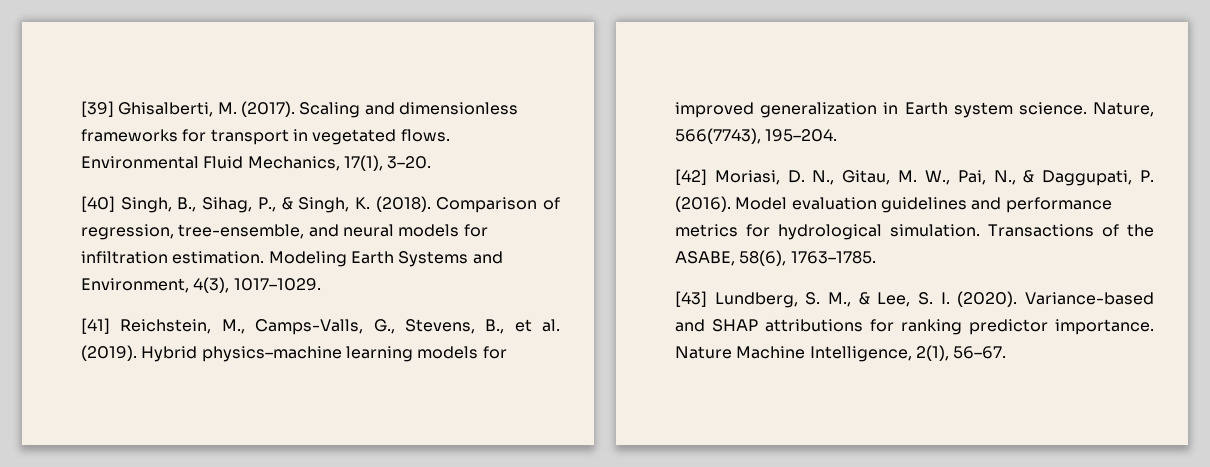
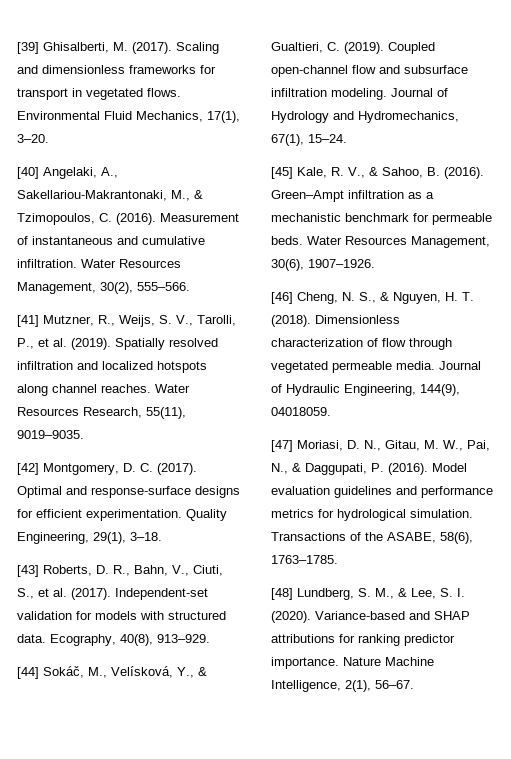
[120,196,560,213] [81,224,488,240] [81,251,503,267] [81,277,321,293] [81,318,560,335] [81,345,507,362] [675,102,1154,118] [675,128,838,144] [675,169,707,185] Singh, B., Sihag, P., & Singh, K. (2018). Comparison of regression, tree-ensemble, and neural models for infiltration estimation. Modeling Earth Systems and Environment, 4(3), 1017–1029. // [41] Reichstein, M., Camps-Valls, G., Stevens, B., et al. (2019). Hybrid physics–machine learning models for improved generalization in Earth system science. Nature, 566(7743), 195–204. // [42] -> [43,167,118,179] [17,190,203,201] [17,213,239,225] [17,236,205,245] [17,259,181,268] [17,282,190,294] [17,315,236,327] [17,338,218,350] [17,361,207,373] [17,384,190,396] [17,407,186,419] [17,430,84,439] [17,463,197,475] [17,486,240,498] [17,509,227,521] [17,532,162,544] [17,565,223,577] [17,588,208,600] [17,611,226,620] [17,634,210,646] [17,666,207,679] [271,42,435,54] [271,65,468,77] [271,88,448,100] [271,111,459,123] [271,134,347,146] [271,167,484,179] [271,190,434,202] [271,213,492,225] [271,236,490,248] [271,259,375,271] [271,292,474,304] [271,315,400,327] [271,338,452,350] [271,361,481,373] [271,384,460,396] [271,407,331,416] [271,440,293,452] Angelaki, A., Sakellariou-Makrantonaki, M., & Tzimopoulos, C. (2016). Measurement of instantaneous and cumulative infiltration. Water Resources Management, 30(2), 555–566. // [41] Mutzner, R., Weijs, S. V., Tarolli, P., et al. (2019). Spatially resolved infiltration and localized hotspots along channel reaches. Water Resources Research, 55(11), 9019–9035. // [42] Montgomery, D. C. (2017). Optimal and response-surface designs for efficient experimentation. Quality Engineering, 29(1), 3–18. // [43] Roberts, D. R., Bahn, V., Ciuti, S., et al. (2017). Independent-set validation for models with structured data. Ecography, 40(8), 913–929. // [44] Sokáč, M., Velísková, Y., & Gualtieri, C. (2019). Coupled open-channel flow and subsurface infiltration modeling. Journal of Hydrology and Hydromechanics, 67(1), 15–24. // [45] Kale, R. V., & Sahoo, B. (2016). Green–Ampt infiltration as a mechanistic benchmark for permeable beds. Water Resources Management, 30(6), 1907–1926. // [46] Cheng, N. S., & Nguyen, H. T. (2018). Dimensionless characterization of flow through vegetated permeable media. Journal of Hydraulic Engineering, 144(9), 04018059. // [47]
[675,291,707,307] [43] -> [271,588,293,600] [48]

